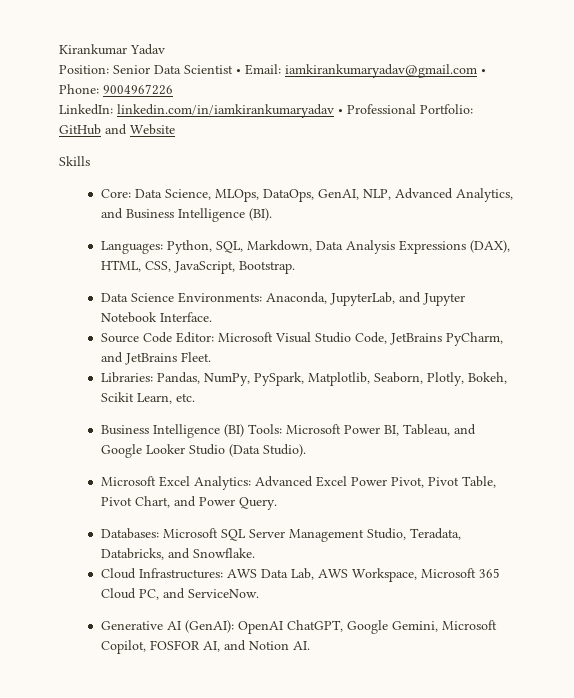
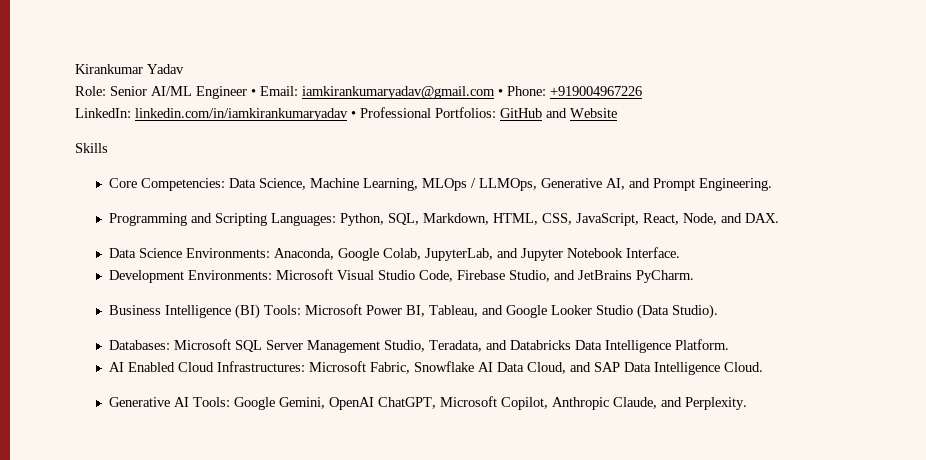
[59,65,233,74] Position: Senior Data Scientist -> [75,86,247,99] Role: Senior AI/ML Engineer
[103,84,173,95] 9004967226 -> [550,86,642,96] +919004967226
[420,104,473,114] Portfolio: -> [435,107,496,118] Portfolios:
[100,188,513,202] [100,208,272,222] [100,240,510,254] [100,260,295,274] Core: Data Science, MLOps, DataOps, GenAI, NLP, Advanced Analytics, and Business Intelligence (BI). // Languages: Python, SQL, Markdown, Data Analysis Expressions (DAX), HTML, CSS, JavaScript, Bootstrap. -> [108,178,772,191] [108,213,779,226] Core Competencies: Data Science, Machine Learning, MLOps / LLMOps, Generative AI, and Prompt Engineering. // Programming and Scripting Languages: Python, SQL, Markdown, HTML, CSS, JavaScript, React, Node, and DAX.
(327, 298) none -> [337,248,421,261] Google Colab,
[100,332,214,343] Source Code Editor: -> [108,270,272,283] Development Environments:
[389,332,503,346] [100,352,211,365] [100,372,507,386] [100,392,195,404] JetBrains PyCharm, and JetBrains Fleet. // Libraries: Pandas, NumPy, PySpark, Matplotlib, Seaborn, Plotly, Bokeh, Scikit Learn, etc. -> [456,270,694,283] Firebase Studio, and JetBrains PyCharm.
[100,476,496,490] [100,496,277,510] // Microsoft Excel Analytics: Advanced Excel Power Pivot, Pivot Table, Pivot Chart, and Power Query. -> (718, 311) none
[100,548,255,560] [100,568,500,582] [100,588,259,600] [100,620,497,634] [100,640,310,654] Databricks, and Snowflake. // Cloud Infrastructures: AWS Data Lab, AWS Workspace, Microsoft 365 Cloud PC, and ServiceNow. // Generative AI (GenAI): OpenAI ChatGPT, Google Gemini, Microsoft Copilot, FOSFOR AI, and Notion AI. -> [485,339,729,353] [108,361,763,375] [108,396,747,410] and Databricks Data Intelligence Platform. // AI Enabled Cloud Infrastructures: Microsoft Fabric, Snowflake AI Data Cloud, and SAP Data Intelligence Cloud. // Generative AI Tools: Google Gemini, OpenAI ChatGPT, Microsoft Copilot, Anthropic Claude, and Perplexity.

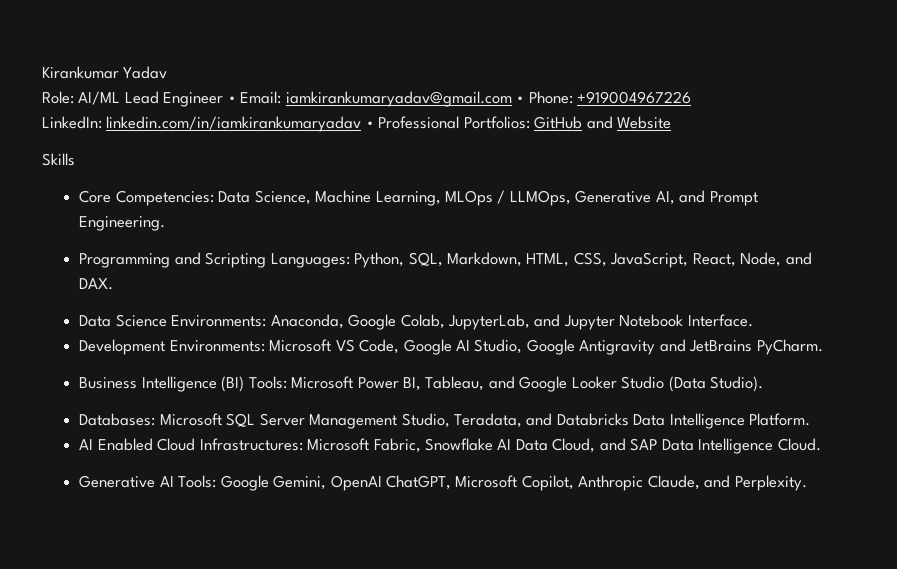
[110,86,192,96] Senior AI/ML -> [78,91,159,105] AI/ML Lead
[336,270,550,282] Visual Studio Code, Firebase Studio, -> [335,339,656,355] VS Code, Google AI Studio, Google Antigravity

